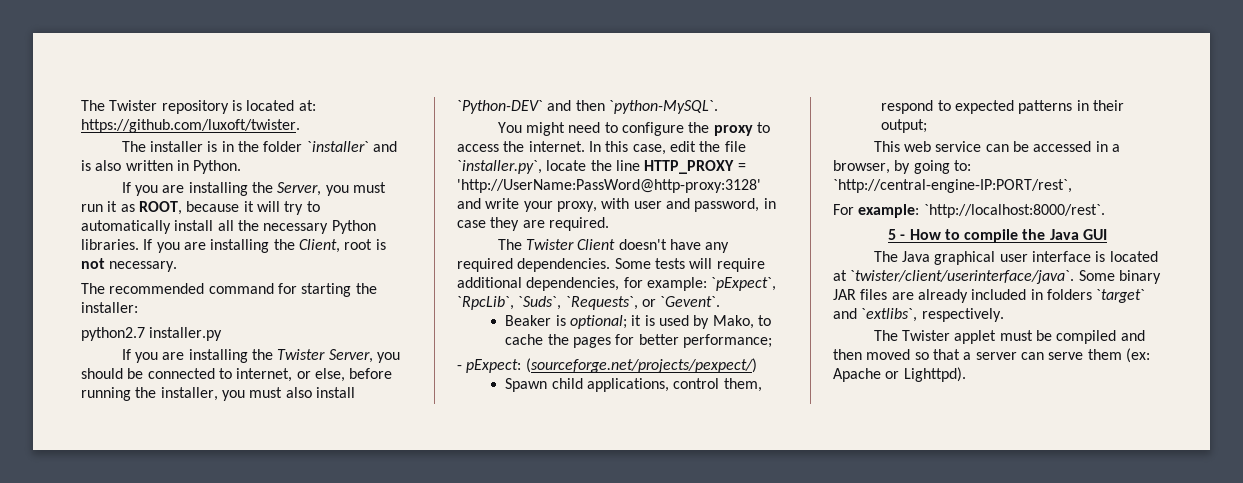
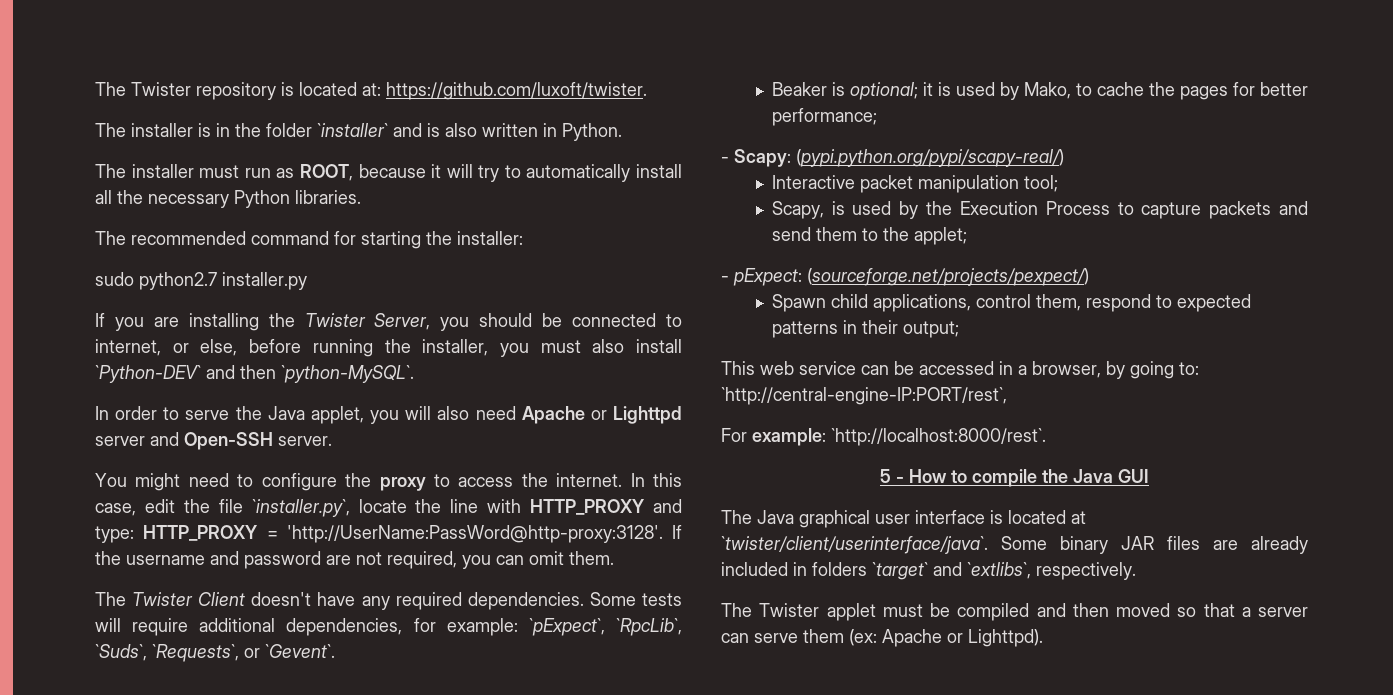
[121,182,349,196] If you are installing the Server, you -> [95,164,194,178] The installer
[107,201,118,212] it -> (271, 173) none
[143,239,386,253] [81,258,178,272] If you are installing the Client, root is not necessary. -> (361, 197) none
(138, 307) none -> [95,272,134,286] sudo
(718, 107) none -> [95,406,682,424] [95,432,332,450] // In order to serve the Java applet, you will also need Apache or Lighttpd server and Open-SSH server.
[644,160,746,174] [457,179,761,193] [457,198,776,212] [457,217,609,231] HTTP_PROXY = 'http://UserName:PassWord@http-proxy:3128' and write your proxy, with user and password, in case they are required. -> [487,499,682,515] [95,525,682,543] [95,551,614,569] with HTTP_PROXY and type: HTTP_PROXY = 'http://UserName:PassWord@http-proxy:3128'. If the username and password are not required, you can omit them.
(773, 341) none -> [721,149,1064,167] [771,175,1058,193] [771,201,1308,219] [771,227,967,245] // - Scapy: (pypi.python.org/pypi/scapy-real/) // Interactive packet manipulation tool; // Scapy, is used by the Execution Process to capture packets and send them to the applet;

